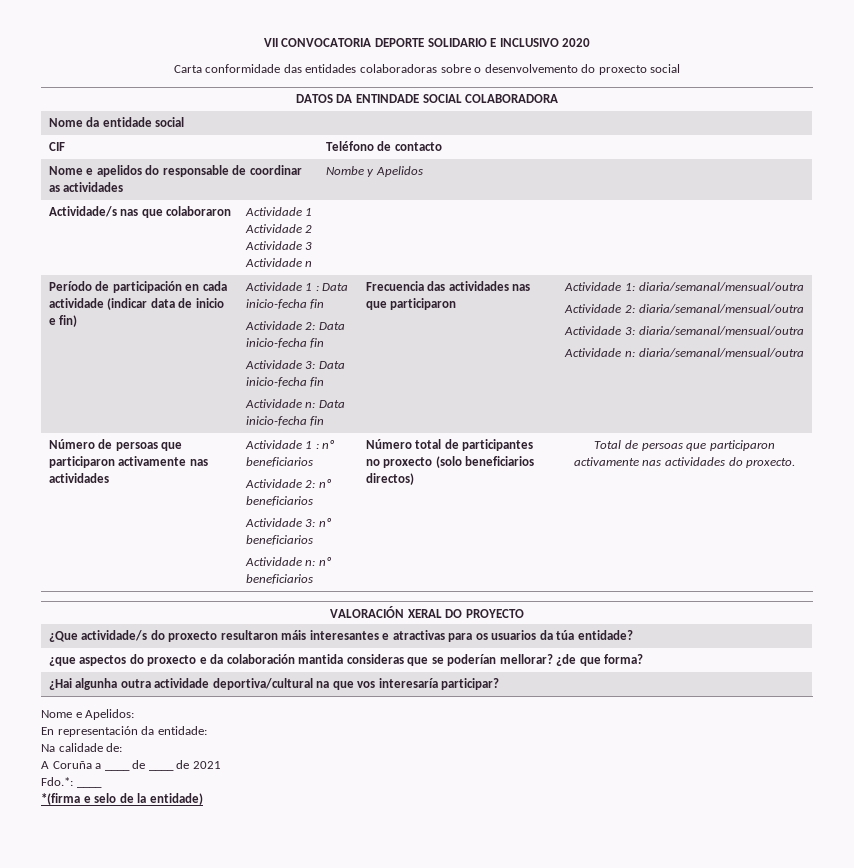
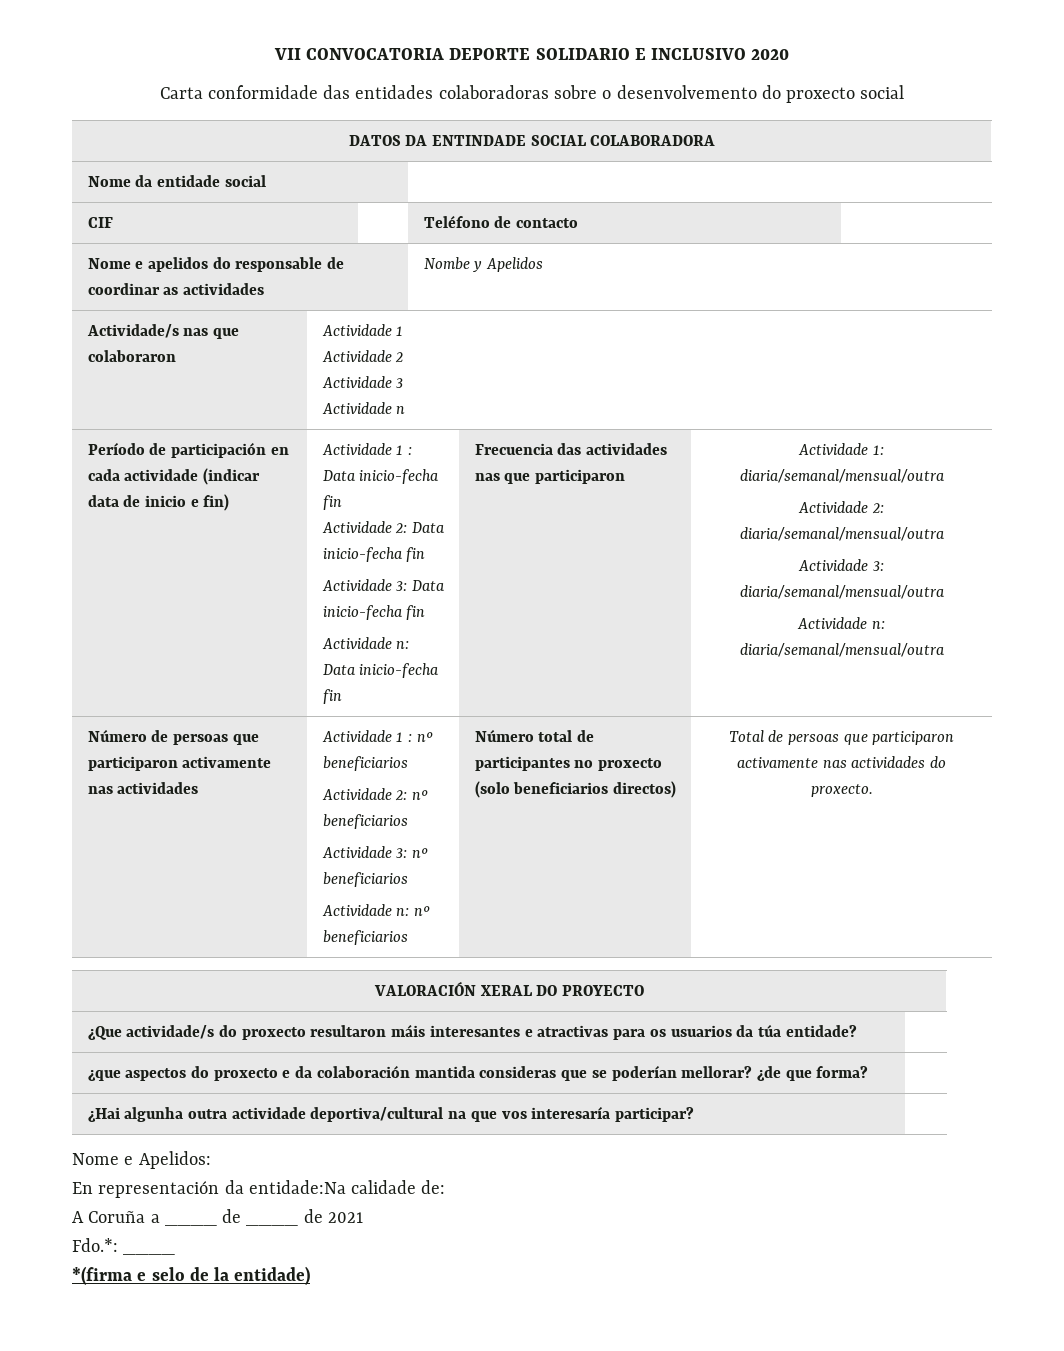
[157,726,207,735] [41,744,55,752] entidade: // Na -> [248,1180,346,1194] entidade:Na

